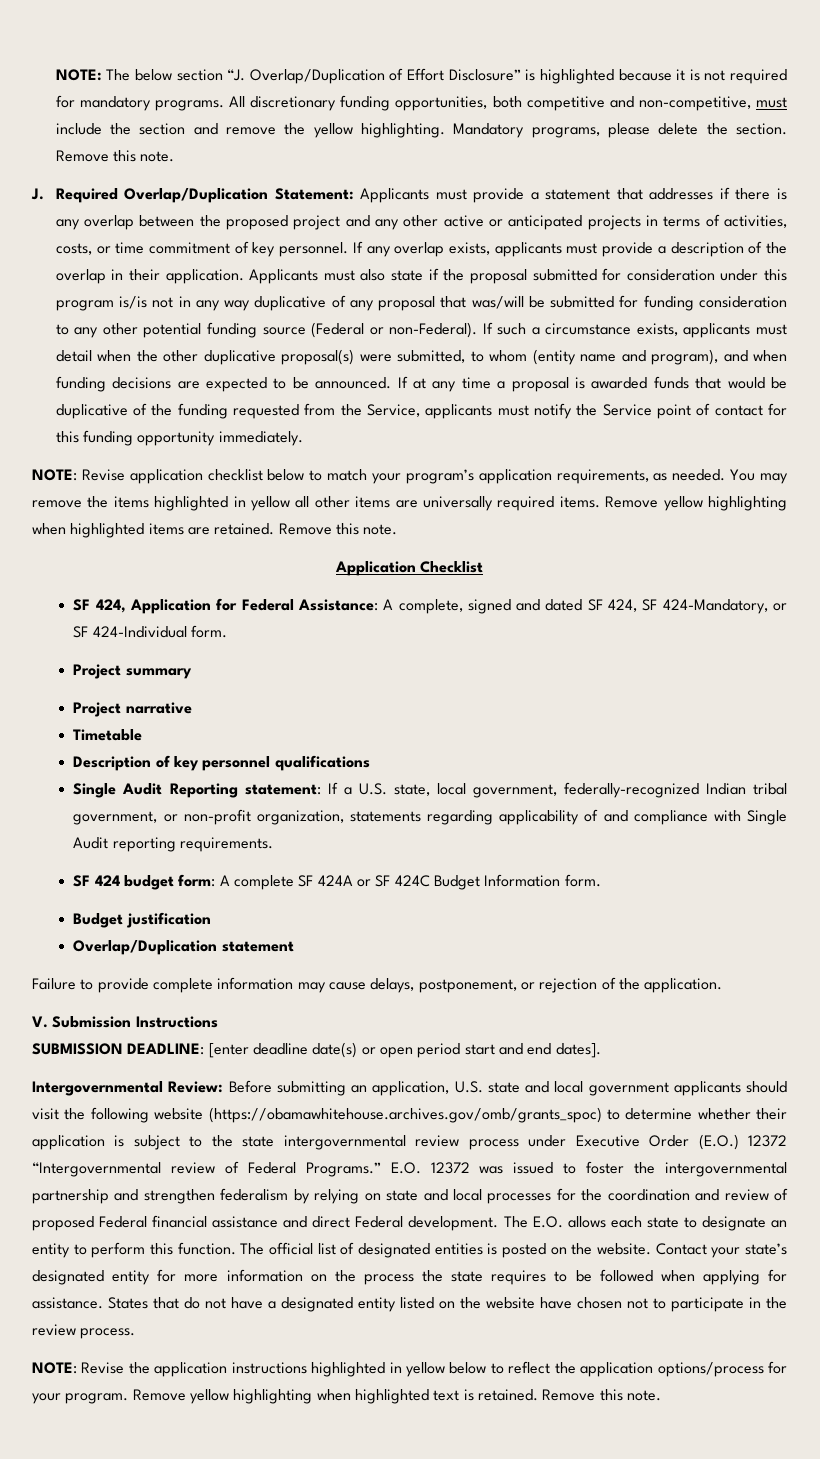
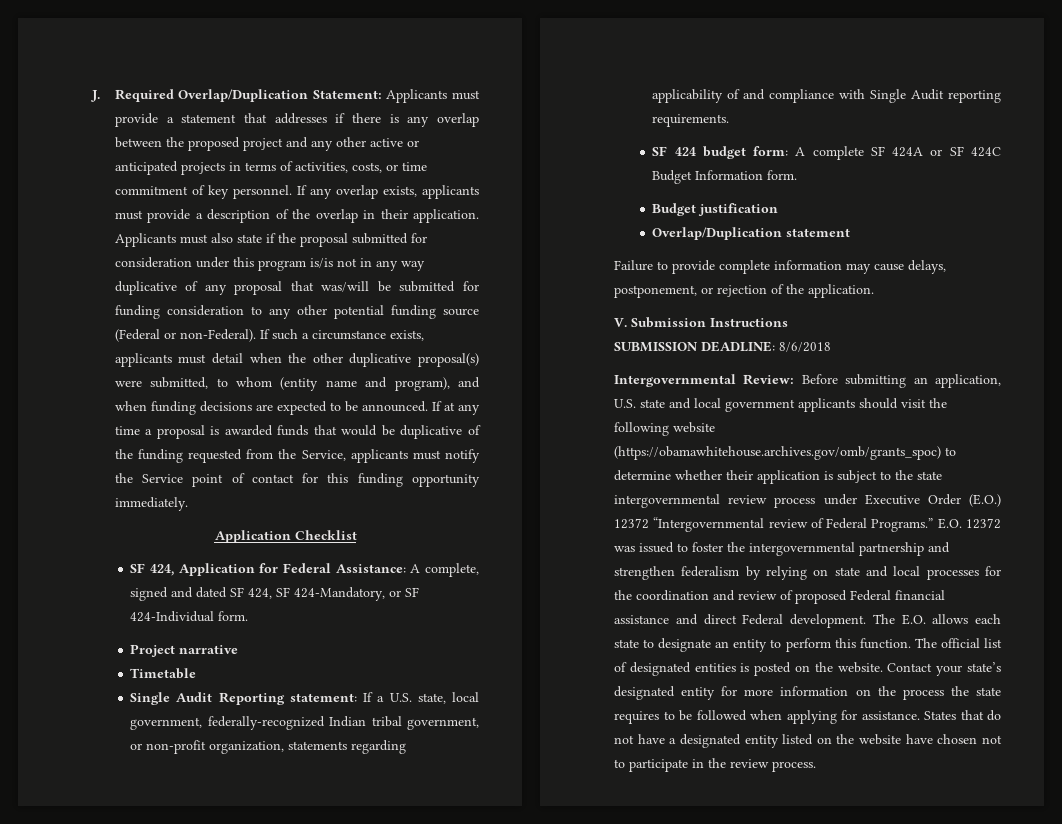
[55,68,787,84] [55,95,788,111] [55,123,788,138] [55,150,175,162] NOTE: The below section “J. Overlap/Duplication of Effort Disclosure” is highlighted because it is not required for mandatory programs. All discretionary funding opportunities, both competitive and non-competitive, must include the section and remove the yellow highlighting. Mandatory programs, please delete the section. Remove this note. // -> (91, 96) none
[32,469,788,484] [32,496,787,511] [32,523,398,538] // NOTE: Revise application checklist below to match your program’s application requirements, as needed. You may remove the items highlighted in yellow all other items are universally required items. Remove yellow highlighting when highlighted items are retained. Remove this note. -> (188, 504) none
[73,664,192,679] // Project summary -> (249, 616) none
[73,755,370,771] // Description of key personnel qualifications -> (197, 673) none
[208,1042,601,1058] [enter deadline date(s) or open period start and end dates]. -> [779,342,831,352] 8/6/2018
[32,1361,788,1377] [32,1389,661,1404] // NOTE: Revise the application instructions highlighted in yellow below to reflect the application options/process for your program. Remove yellow highlighting when highlighted text is retained. Remove this note. -> (816, 766) none

